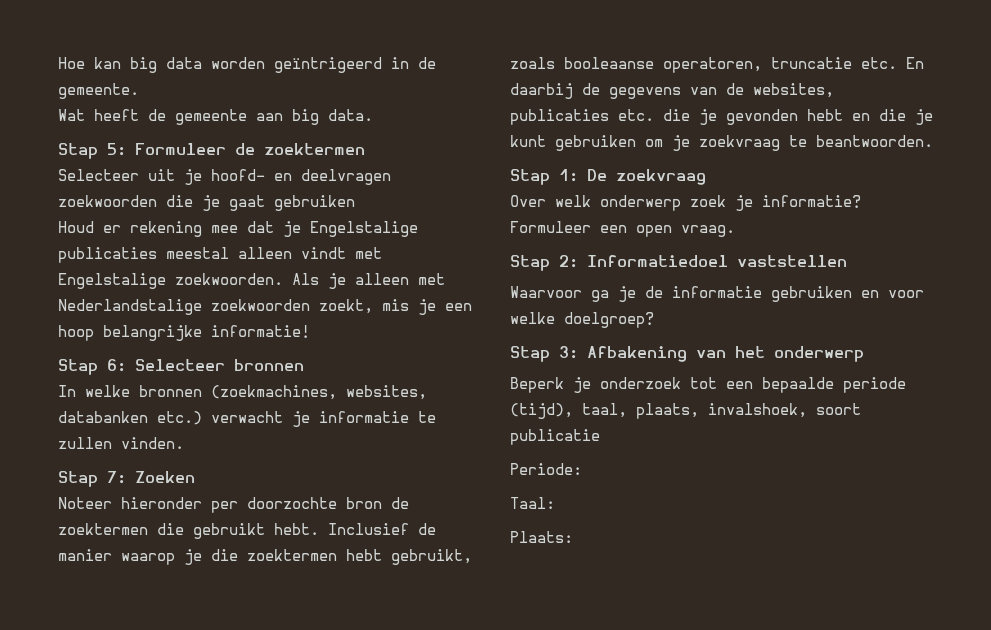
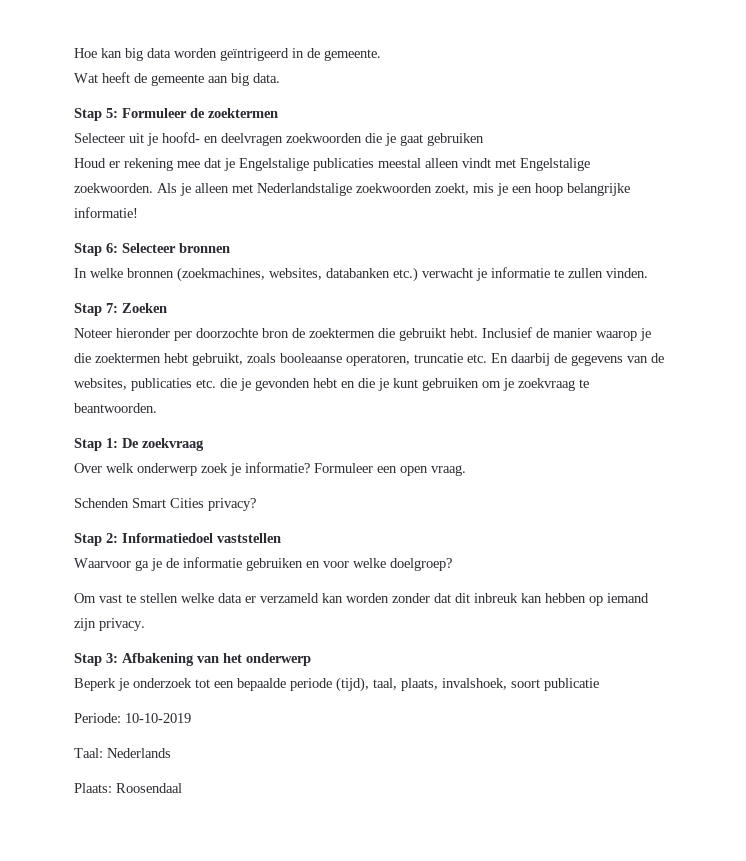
(735, 231) none -> [74,498,256,511] // Schenden Smart Cities privacy?
(654, 320) none -> [74,593,649,606] [74,618,145,631] // Om vast te stellen welke data er verzameld kan worden zonder dat dit inbreuk kan hebben op iemand zijn privacy.
(582, 469) none -> [125,713,191,723] 10-10-2019
(555, 503) none -> [107,748,171,758] Nederlands
(573, 537) none -> [116,783,182,793] Roosendaal

